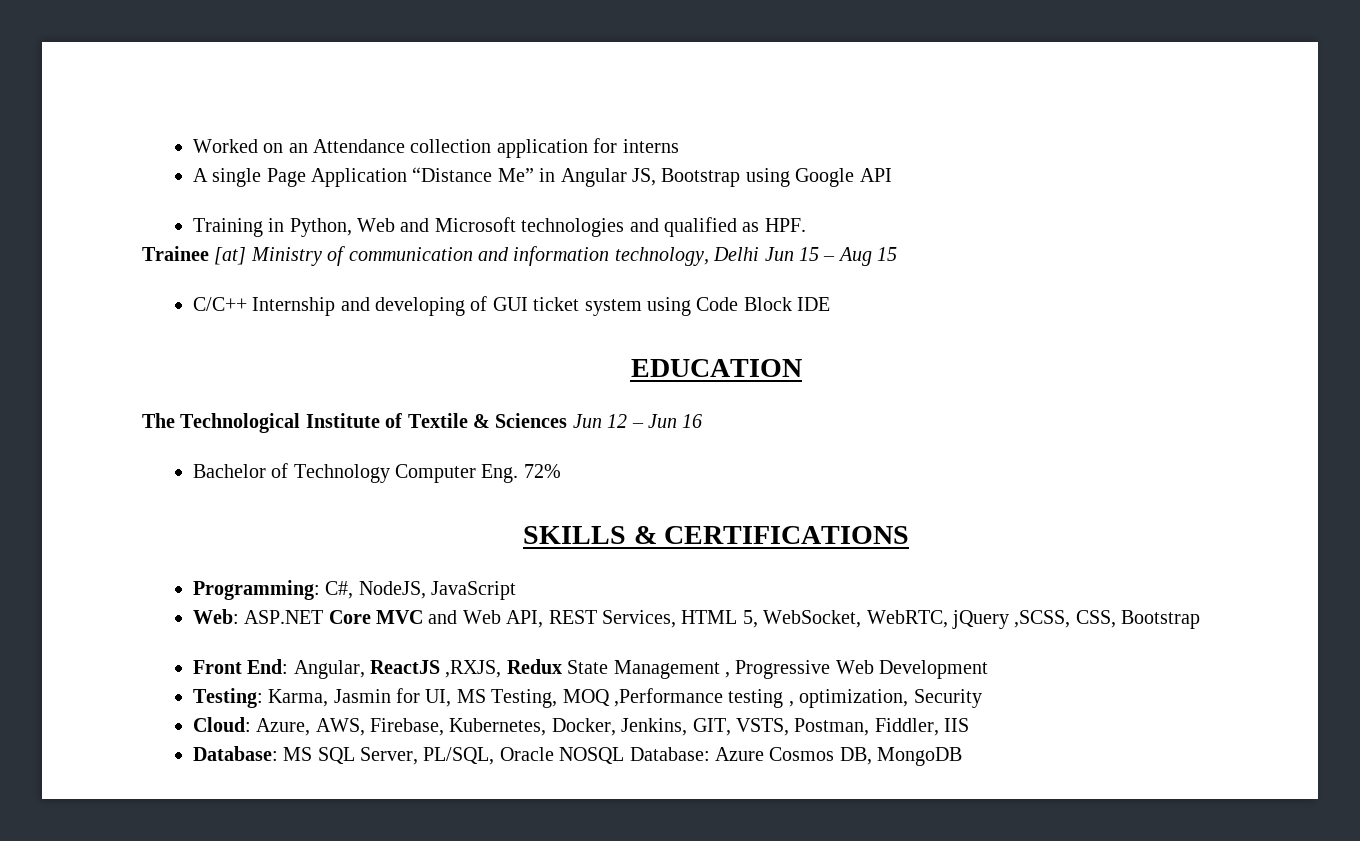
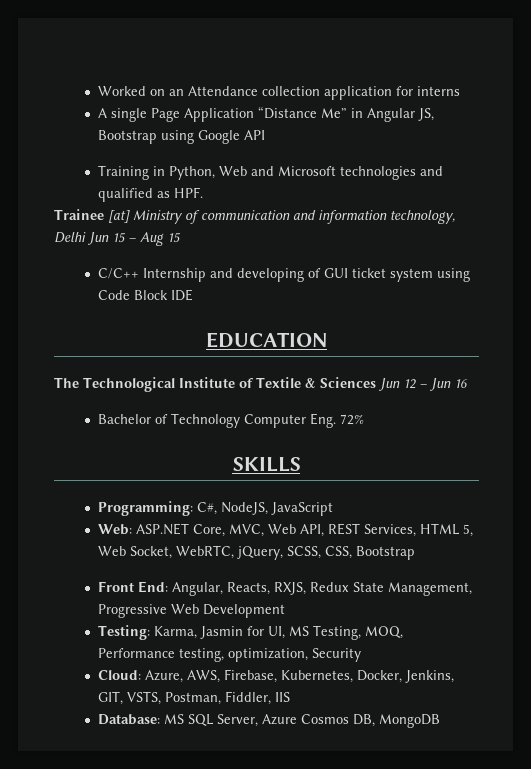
[633,526,910,544] & CERTIFICATIONS -> (301, 464) none
[328,610,458,624] Core MVC and -> [193,524,265,537] Core, MVC,
[763,610,1071,629] WebSocket, WebRTC, jQuery ,SCSS, -> [98,545,322,560] Web Socket, WebRTC, jQuery, SCSS,
[369,659,730,679] ReactJS ,RXJS, Redux State Management , -> [227,582,473,596] Reacts, RXJS, Redux State Management,
[562,688,794,708] MOQ ,Performance testing , -> [365,626,404,639] [98,648,225,662] MOQ, Performance testing,
[423,747,710,765] PL/SQL, Oracle NOSQL Database: -> (259, 720) none

